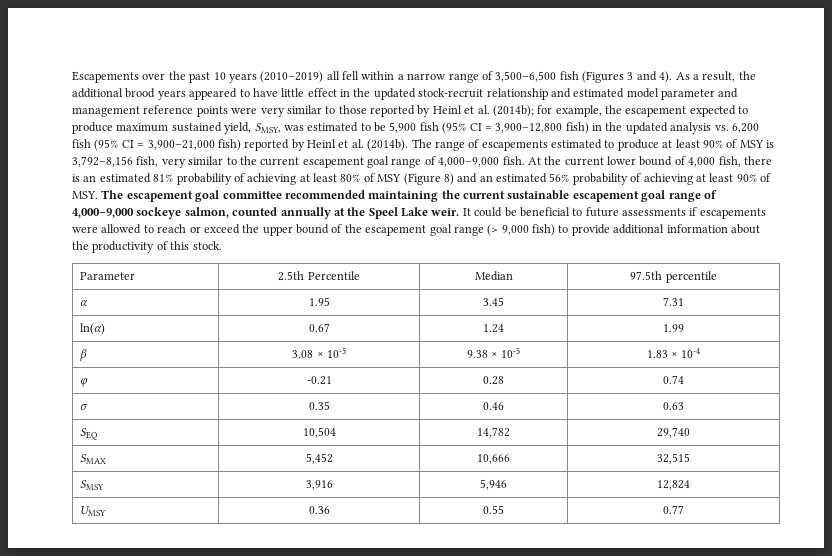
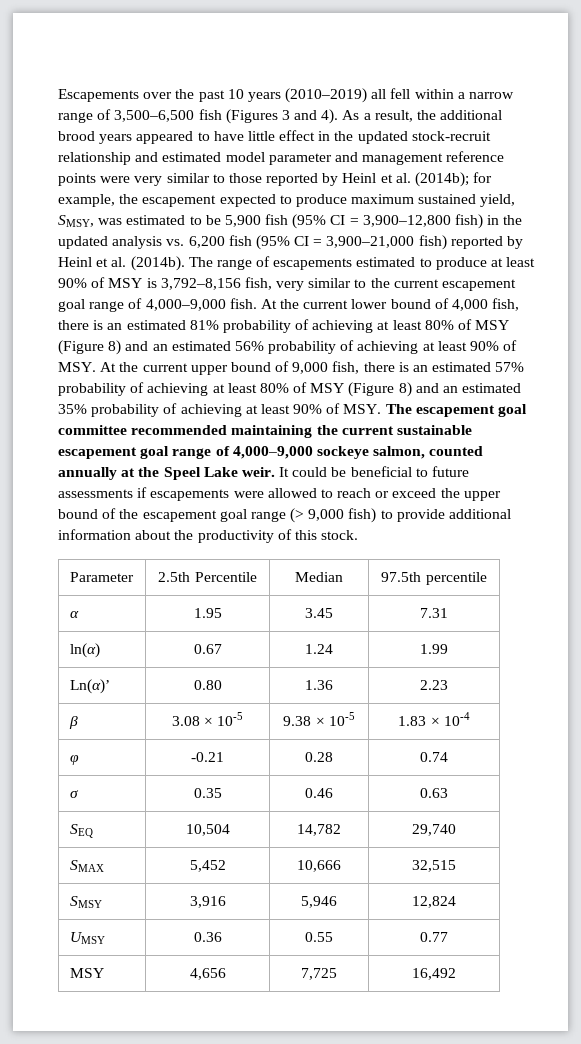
(98, 195) none -> [100,361,525,375] [58,382,522,397] [58,403,382,417] At the current upper bound of 9,000 fish, there is an estimated 57% probability of achieving at least 80% of MSY (Figure 8) and an estimated 35% probability of achieving at least 90% of MSY.
(684, 328) none -> [69,679,110,694] [193,680,222,690] [305,680,333,690] [420,680,448,690] // Ln(α)’ | 0.80 | 1.36 | 2.23
(684, 509) none -> [69,968,104,978] [189,968,226,980] [301,968,337,980] [412,968,456,980] // MSY | 4,656 | 7,725 | 16,492

